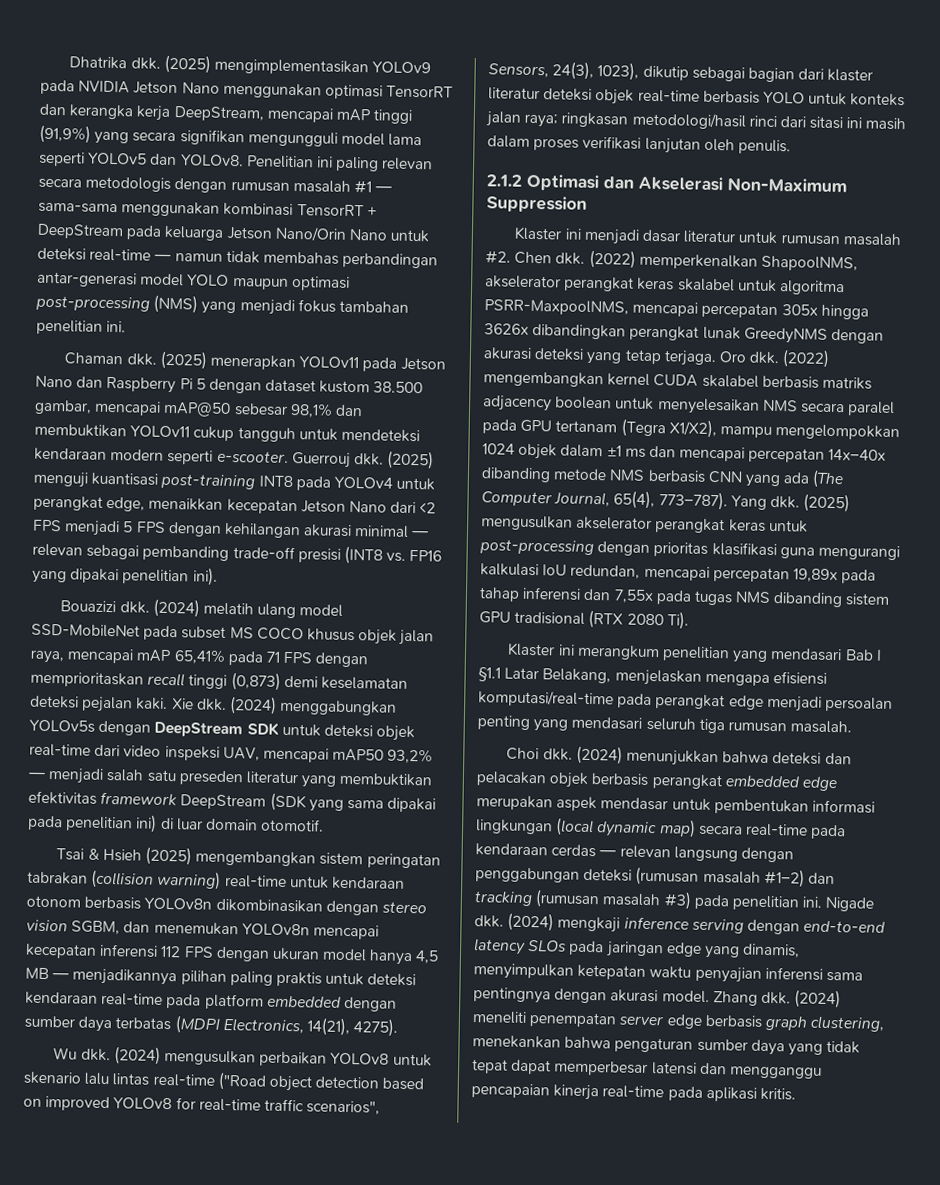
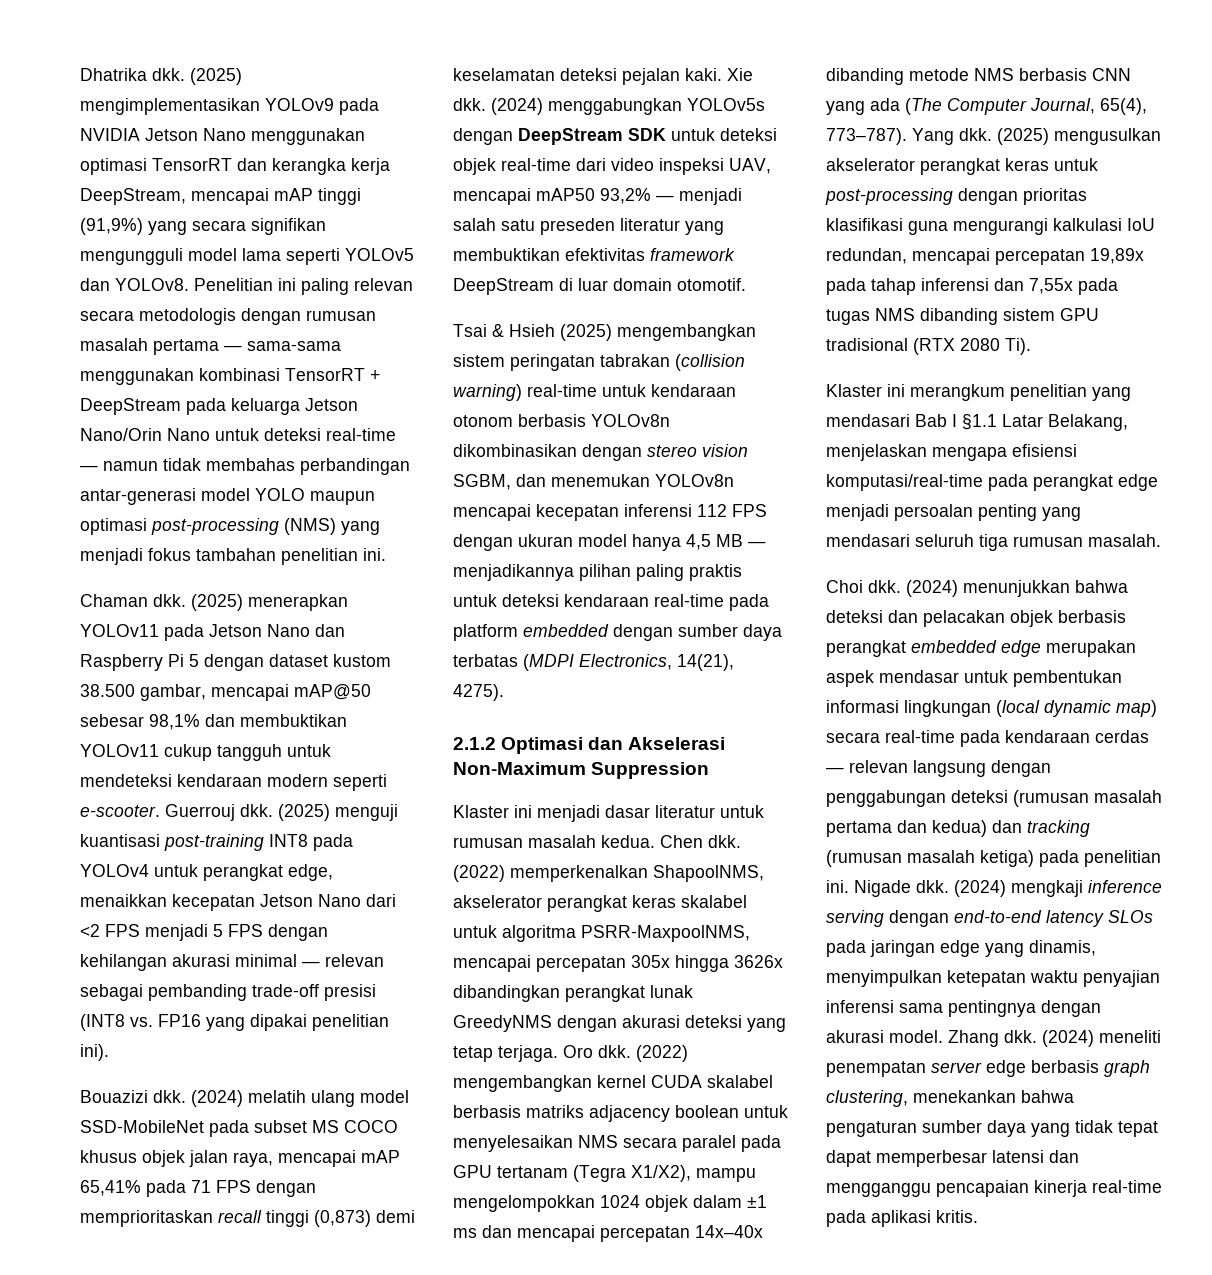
[353,180,372,194] #1 -> [153,339,219,355] pertama
[269,792,437,813] [28,814,158,833] (SDK yang sama dipakai pada penelitian ini) -> (554, 286) none
[53,1046,432,1067] [23,1071,425,1092] [23,1096,381,1115] [488,61,874,83] [488,87,906,107] [486,111,907,131] [487,135,791,155] // Wu dkk. (2024) mengusulkan perbaikan YOLOv8 untuk skenario lalu lintas real-time ("Road object detection based on improved YOLOv8 for real-time traffic scenarios", Sensors, 24(3), 1023), dikutip sebagai bagian dari klaster literatur deteksi objek real-time berbasis YOLO untuk konteks jalan raya; ringkasan metodologi/hasil rinci dari sitasi ini masih dalam proses verifikasi lanjutan oleh penulis. -> (504, 692) none
[485,250,511,264] #2. -> [601,835,655,848] kedua.
[763,868,805,888] #1–2) -> [826,820,987,837] pertama dan kedua)
[663,891,692,910] #3) -> [980,850,1034,867] ketiga)

